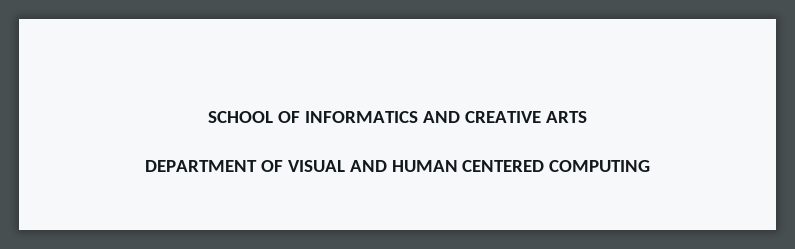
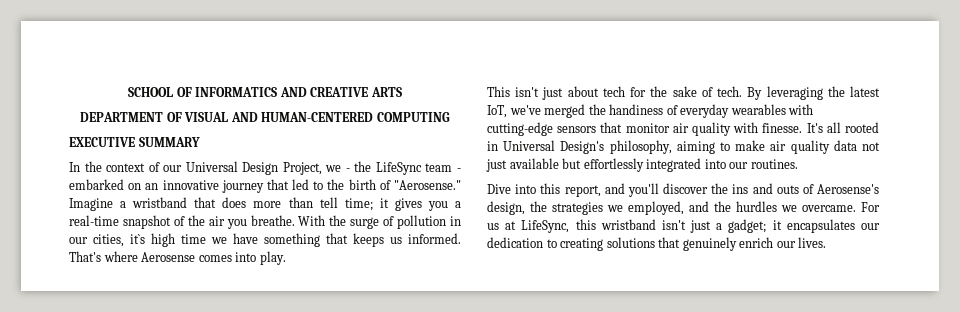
[391,160,545,172] HUMAN CENTERED -> [261,112,374,122] HUMAN-CENTERED
(651, 166) none -> [69,137,200,147] [69,161,462,175] [69,179,462,193] [69,197,461,211] [69,215,462,229] [69,233,461,247] [69,251,286,265] [487,86,880,100] [487,104,814,118] [487,122,879,136] [487,140,880,154] [486,158,798,172] [487,183,879,197] [487,201,880,215] [487,219,880,233] [487,237,827,251] // EXECUTIVE SUMMARY // In the context of our Universal Design Project, we - the LifeSync team - embarked on an innovative journey that led to the birth of "Aerosense." Imagine a wristband that does more than tell time; it gives you a real-time snapshot of the air you breathe. With the surge of pollution in our cities, it`s high time we have something that keeps us informed. That's where Aerosense comes into play. // This isn't just about tech for the sake of tech. By leveraging the latest IoT, we've merged the handiness of everyday wearables with cutting-edge sensors that monitor air quality with finesse. It's all rooted in Universal Design's philosophy, aiming to make air quality data not just available but effortlessly integrated into our routines. // Dive into this report, and you'll discover the ins and outs of Aerosense's design, the strategies we employed, and the hurdles we overcame. For us at LifeSync, this wristband isn't just a gadget; it encapsulates our dedication to creating solutions that genuinely enrich our lives.

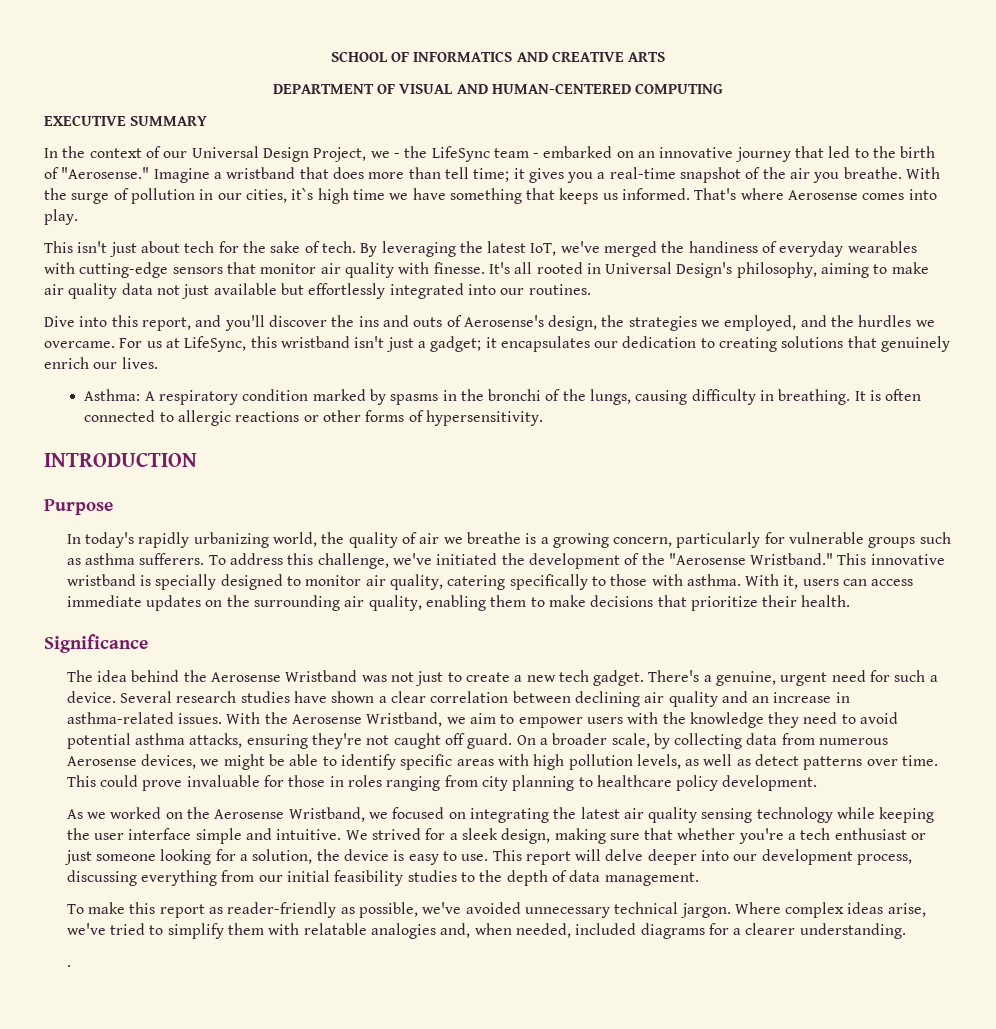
(827, 242) none -> [84,389,922,405] [84,410,543,426] [44,452,197,467] [44,499,113,515] [66,532,951,548] [66,553,945,569] [66,574,914,590] [66,595,851,611] [44,634,148,653] [66,670,938,686] [66,691,850,707] [66,712,899,728] [66,733,889,749] [66,754,939,770] [66,775,818,791] [66,807,935,823] [66,828,927,844] [64,849,913,865] [66,870,699,886] [66,902,926,918] [66,923,906,939] [66,965,71,967] // Asthma: A respiratory condition marked by spasms in the bronchi of the lungs, causing difficulty in breathing. It is often connected to allergic reactions or other forms of hypersensitivity. // INTRODUCTION // Purpose // In today's rapidly urbanizing world, the quality of air we breathe is a growing concern, particularly for vulnerable groups such as asthma sufferers. To address this challenge, we've initiated the development of the "Aerosense Wristband." This innovative wristband is specially designed to monitor air quality, catering specifically to those with asthma. With it, users can access immediate updates on the surrounding air quality, enabling them to make decisions that prioritize their health. // Significance // The idea behind the Aerosense Wristband was not just to create a new tech gadget. There's a genuine, urgent need for such a device. Several research studies have shown a clear correlation between declining air quality and an increase in asthma-related issues. With the Aerosense Wristband, we aim to empower users with the knowledge they need to avoid potential asthma attacks, ensuring they're not caught off guard. On a broader scale, by collecting data from numerous Aerosense devices, we might be able to identify specific areas with high pollution levels, as well as detect patterns over time. This could prove invaluable for those in roles ranging from city planning to healthcare policy development. // As we worked on the Aerosense Wristband, we focused on integrating the latest air quality sensing technology while keeping the user interface simple and intuitive. We strived for a sleek design, making sure that whether you're a tech enthusiast or just someone looking for a solution, the device is easy to use. This report will delve deeper into our development process, discussing everything from our initial feasibility studies to the depth of data management. // To make this report as reader-friendly as possible, we've avoided unnecessary technical jargon. Where complex ideas arise, we've tried to simplify them with relatable analogies and, when needed, included diagrams for a clearer understanding. // .

